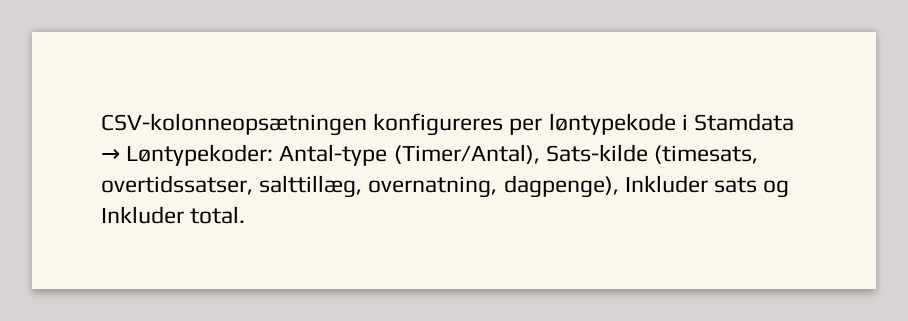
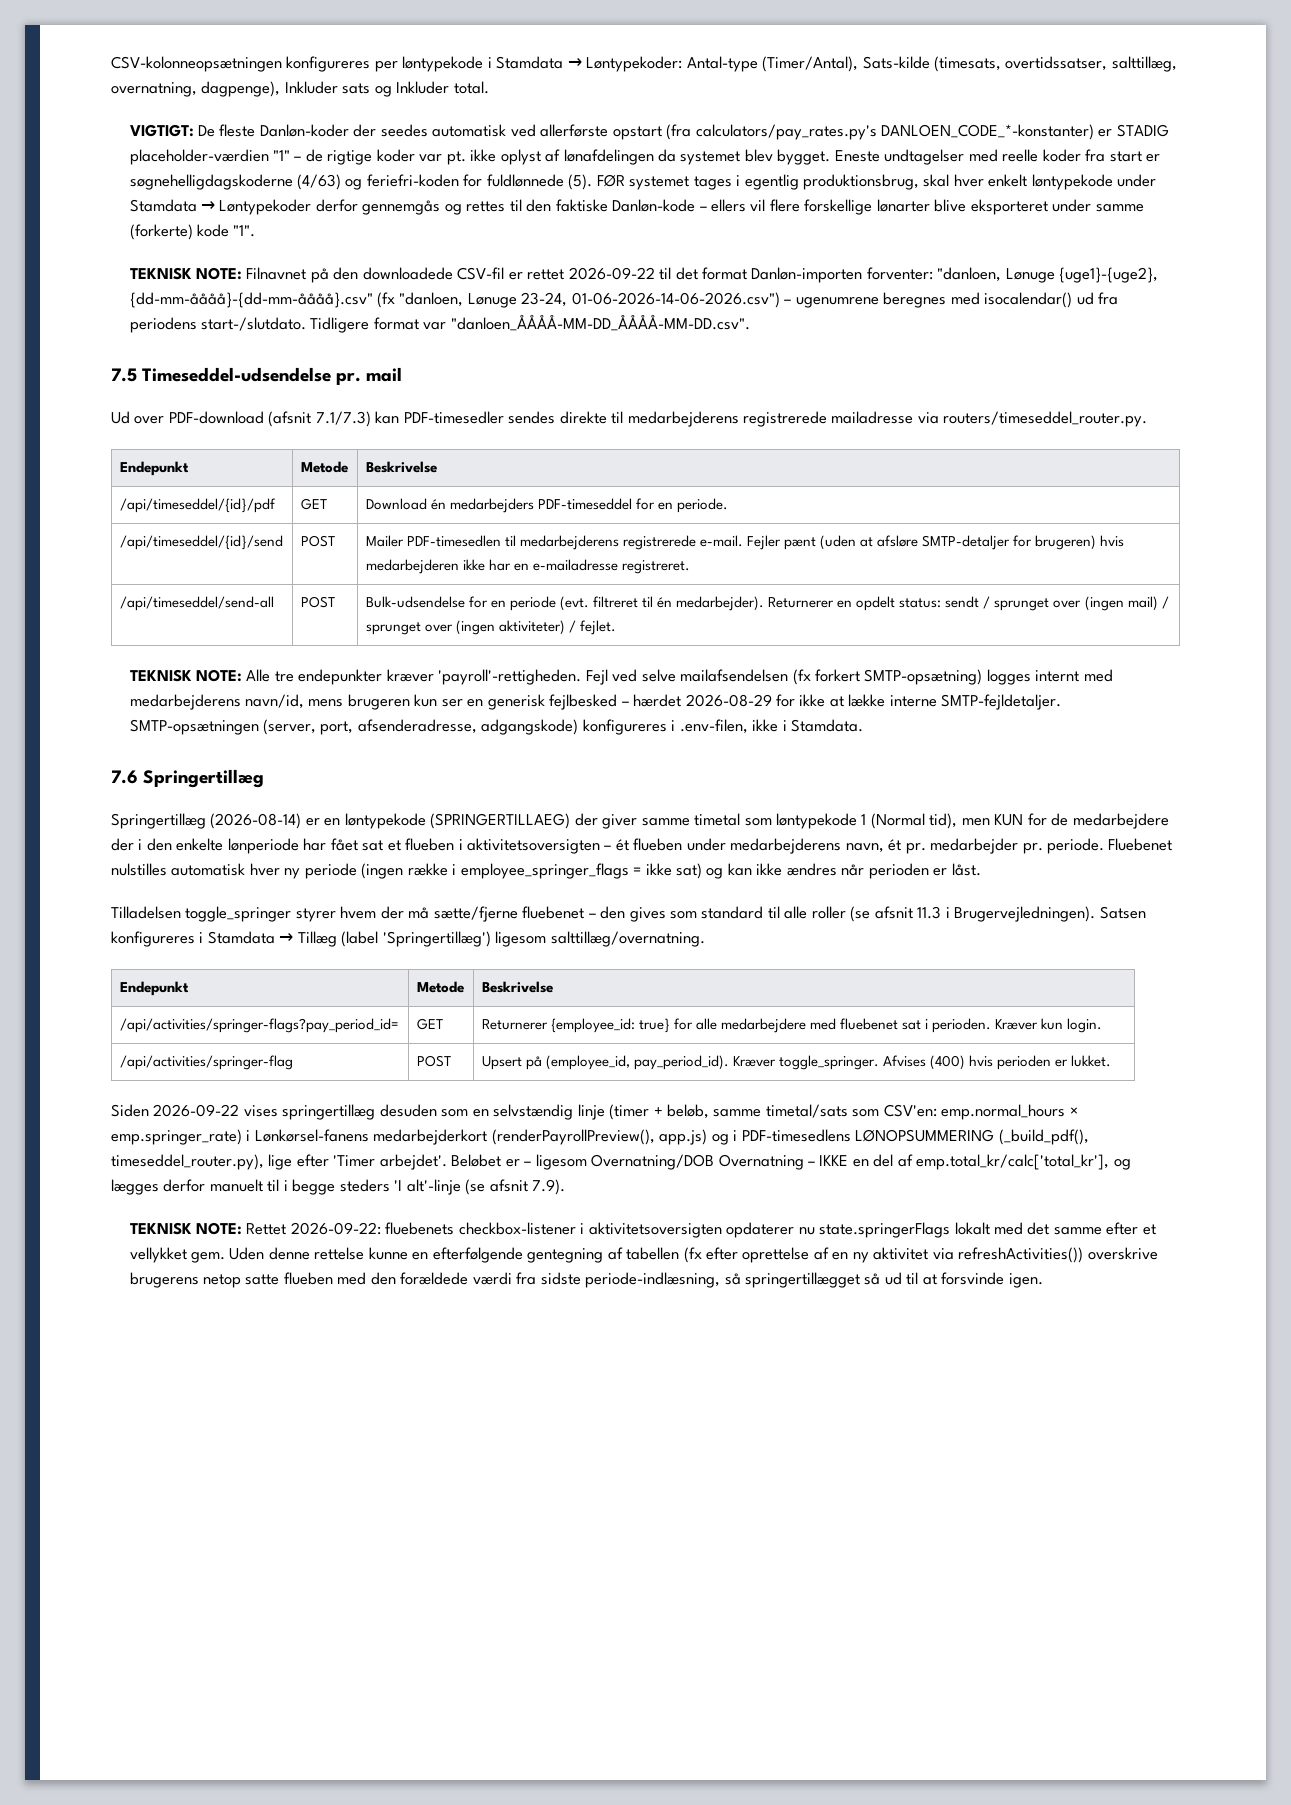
(246, 215) none -> [129,124,1169,140] [129,149,1160,165] [129,174,1157,190] [129,199,1144,215] [129,224,256,240] [129,267,1159,283] [129,292,1118,308] [129,314,750,333] [111,367,403,385] [111,411,1148,427] [119,461,189,476] [300,461,348,473] [365,461,437,473] [119,498,276,513] [300,498,327,510] [365,498,728,513] [119,535,283,550] [300,535,335,547] [365,535,1125,550] [365,559,690,574] [119,596,274,611] [300,596,335,608] [365,596,1169,611] [365,620,616,635] [129,669,1113,685] [129,694,1062,710] [129,719,864,735] [111,769,265,788] [111,813,1169,829] [111,838,1173,854] [111,863,981,879] [111,906,1146,922] [111,931,705,947] [119,981,189,996] [416,981,464,993] [481,981,553,993] [119,1018,399,1033] [416,1018,443,1030] [481,1018,1103,1033] [119,1055,293,1070] [416,1055,451,1067] [481,1055,1112,1070] [111,1104,1078,1120] [111,1129,1089,1145] [111,1154,1131,1170] [111,1179,566,1195] [129,1222,1156,1238] [129,1247,1158,1263] [129,1272,1043,1288] // VIGTIGT: De fleste Danløn-koder der seedes automatisk ved allerførste opstart (fra calculators/pay_rates.py's DANLOEN_CODE_*-konstanter) er STADIG placeholder-værdien "1" – de rigtige koder var pt. ikke oplyst af lønafdelingen da systemet blev bygget. Eneste undtagelser med reelle koder fra start er søgnehelligdagskoderne (4/63) og feriefri-koden for fuldlønnede (5). FØR systemet tages i egentlig produktionsbrug, skal hver enkelt løntypekode under Stamdata → Løntypekoder derfor gennemgås og rettes til den faktiske Danløn-kode – ellers vil flere forskellige lønarter blive eksporteret under samme (forkerte) kode "1". // TEKNISK NOTE: Filnavnet på den downloadede CSV-fil er rettet 2026-09-22 til det format Danløn-importen forventer: "danloen, Lønuge {uge1}-{uge2}, {dd-mm-åååå}-{dd-mm-åååå}.csv" (fx "danloen, Lønuge 23-24, 01-06-2026-14-06-2026.csv") – ugenumrene beregnes med isocalendar() ud fra periodens start-/slutdato. Tidligere format var "danloen_ÅÅÅÅ-MM-DD_ÅÅÅÅ-MM-DD.csv". // 7.5 Timeseddel-udsendelse pr. mail // Ud over PDF-download (afsnit 7.1/7.3) kan PDF-timesedler sendes direkte til medarbejderens registrerede mailadresse via routers/timeseddel_router.py. // Endepunkt | Metode | Beskrivelse // /api/timeseddel/{id}/pdf | GET | Download én medarbejders PDF-timeseddel for en periode. // /api/timeseddel/{id}/send | POST | Mailer PDF-timesedlen til medarbejderens registrerede e-mail. Fejler pænt (uden at afsløre SMTP-detaljer for brugeren) hvis medarbejderen ikke har en e-mailadresse registreret. // /api/timeseddel/send-all | POST | Bulk-udsendelse for en periode (evt. filtreret til én medarbejder). Returnerer en opdelt status: sendt / sprunget over (ingen mail) / sprunget over (ingen aktiviteter) / fejlet. // TEKNISK NOTE: Alle tre endepunkter kræver 'payroll'-rettigheden. Fejl ved selve mailafsendelsen (fx forkert SMTP-opsætning) logges internt med medarbejderens navn/id, mens brugeren kun ser en generisk fejlbesked – hærdet 2026-08-29 for ikke at lække interne SMTP-fejldetaljer. SMTP-opsætningen (server, port, afsenderadresse, adgangskode) konfigureres i .env-filen, ikke i Stamdata. // 7.6 Springertillæg // Springertillæg (2026-08-14) er en løntypekode (SPRINGERTILLAEG) der giver samme timetal som løntypekode 1 (Normal tid), men KUN for de medarbejdere der i den enkelte lønperiode har fået sat et flueben i aktivitetsoversigten – ét flueben under medarbejderens navn, ét pr. medarbejder pr. periode. Fluebenet nulstilles automatisk hver ny periode (ingen række i employee_springer_flags = ikke sat) og kan ikke ændres når perioden er låst. // Tilladelsen toggle_springer styrer hvem der må sætte/fjerne fluebenet – den gives som standard til alle roller (se afsnit 11.3 i Brugervejledningen). Satsen konfigureres i Stamdata → Tillæg (label 'Springertillæg') ligesom salttillæg/overnatning. // Endepunkt | Metode | Beskrivelse // /api/activities/springer-flags?pay_period_id= | GET | Returnerer {employee_id: true} for alle medarbejdere med fluebenet sat i perioden. Kræver kun login. // /api/activities/springer-flag | POST | Upsert på (employee_id, pay_period_id). Kræver toggle_springer. Afvises (400) hvis perioden er lukket. // Siden 2026-09-22 vises springertillæg desuden som en selvstændig linje (timer + beløb, samme timetal/sats som CSV'en: emp.normal_hours × emp.springer_rate) i Lønkørsel-fanens medarbejderkort (renderPayrollPreview(), app.js) og i PDF-timesedlens LØNOPSUMMERING (_build_pdf(), timeseddel_router.py), lige efter 'Timer arbejdet'. Beløbet er – ligesom Overnatning/DOB Overnatning – IKKE en del af emp.total_kr/calc['total_kr'], og lægges derfor manuelt til i begge steders 'I alt'-linje (se afsnit 7.9). // TEKNISK NOTE: Rettet 2026-09-22: fluebenets checkbox-listener i aktivitetsoversigten opdaterer nu state.springerFlags lokalt med det samme efter et vellykket gem. Uden denne rettelse kunne en efterfølgende gentegning af tabellen (fx efter oprettelse af en ny aktivitet via refreshActivities()) overskrive brugerens netop satte flueben med den forældede værdi fra sidste periode-indlæsning, så springertillægget så ud til at forsvinde igen.

